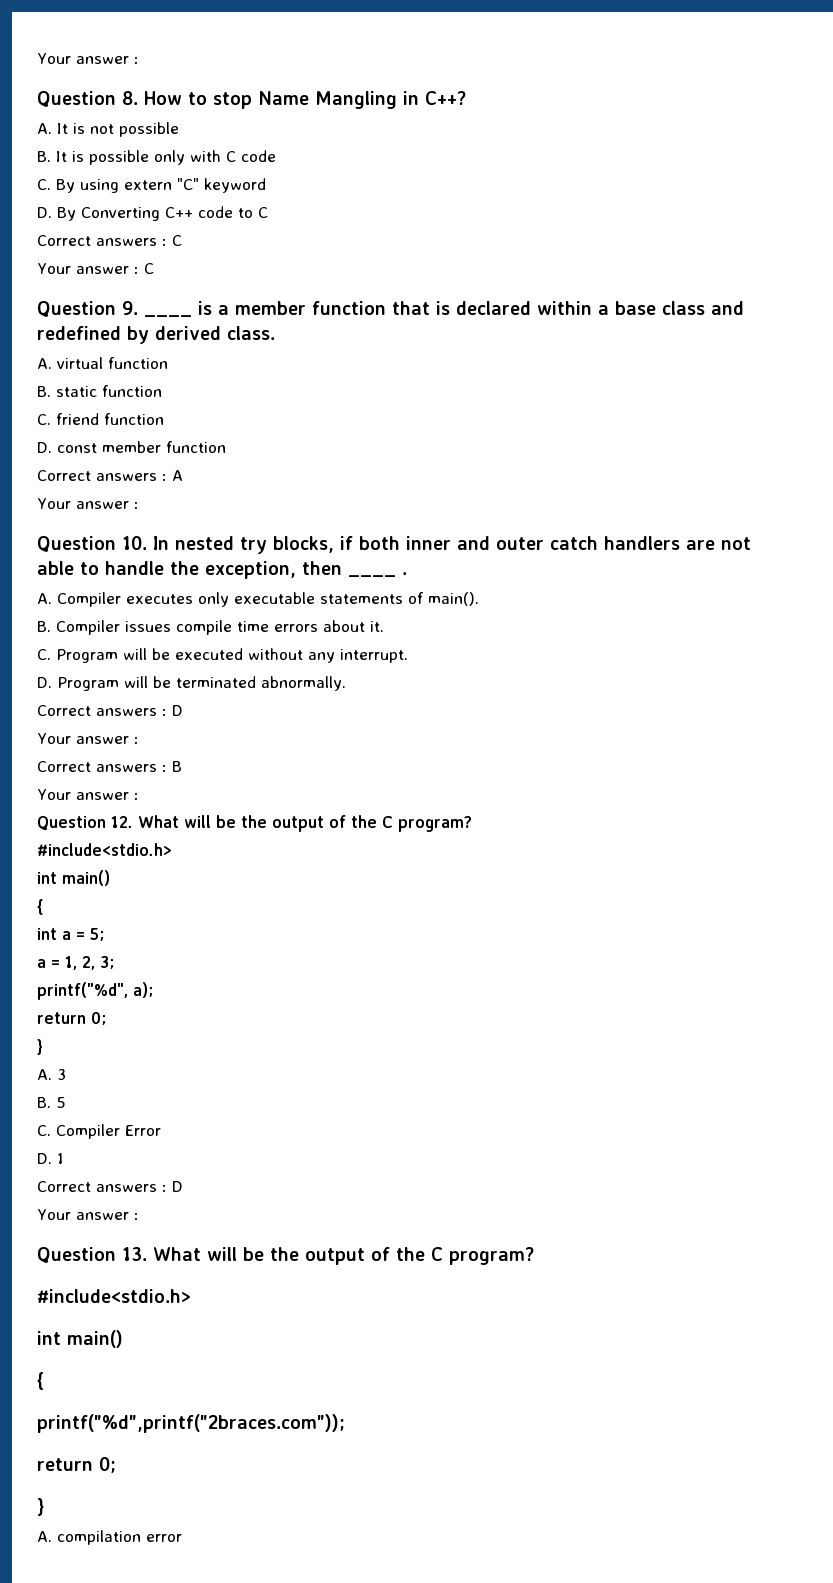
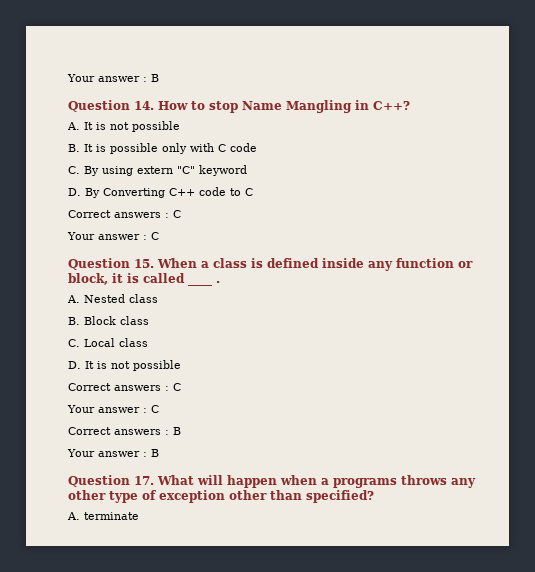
[37,53,139,64] [37,91,138,107] Your answer : // Question 8. -> [67,74,159,82] [68,100,154,112] Your answer : B // Question 14.
[122,301,138,315] [144,315,192,317] [198,301,744,315] [37,326,275,344] [37,357,168,369] [37,385,162,397] [37,413,164,425] [37,441,226,453] [37,470,183,481] [37,498,139,509] [37,536,751,554] [37,561,342,579] [348,575,396,577] [402,572,407,575] [37,592,479,607] [37,620,384,635] [37,648,408,663] [37,676,346,691] [37,705,183,716] [37,733,139,744] 9. ____ is a member function that is declared within a base class and redefined by derived class. // A. virtual function // B. static function // C. friend function // D. const member function // Correct answers : A // Your answer : // Question 10. In nested try blocks, if both inner and outer catch handlers are not able to handle the exception, then ____ . // A. Compiler executes only executable statements of main(). // B. Compiler issues compile time errors about it. // C. Program will be executed without any interrupt. // D. Program will be terminated abnormally. // Correct answers : D // Your answer : -> [134,258,473,271] [68,273,185,285] [188,283,212,286] [216,281,220,283] [67,294,158,303] [68,316,149,325] [68,338,148,347] [68,360,181,371] [68,383,181,391] [67,405,159,413] 15. When a class is defined inside any function or block, it is called ____ . // A. Nested class // B. Block class // C. Local class // D. It is not possible // Correct answers : C // Your answer : C
[37,815,472,832] [37,843,172,856] [37,870,110,886] [37,899,43,915] [37,928,104,941] [37,956,114,970] [37,982,153,1000] [37,1012,106,1025] [37,1039,43,1055] [37,1069,66,1080] [37,1097,66,1108] [37,1124,161,1139] [37,1153,64,1164] [37,1181,183,1192] [37,1209,139,1220] [37,1247,534,1265] [37,1289,191,1303] [37,1330,123,1348] [37,1372,44,1390] [37,1414,345,1433] [37,1457,116,1473] [37,1498,44,1516] [37,1530,182,1545] // Question 12. What will be the output of the C program? // #include<stdio.h> // int main() // { // int a = 5; // a = 1, 2, 3; // printf("%d", a); // return 0; // } // A. 3 // B. 5 // C. Compiler Error // D. 1 // Correct answers : D // Your answer : // Question 13. What will be the output of the C program? // #include<stdio.h> // int main() // { // printf("%d",printf("2braces.com")); // return 0; // } // A. compilation error -> [151,449,159,457] [68,475,476,488] [68,490,374,503] [67,512,139,520] B // Question 17. What will happen when a programs throws any other type of exception other than specified? // A. terminate

